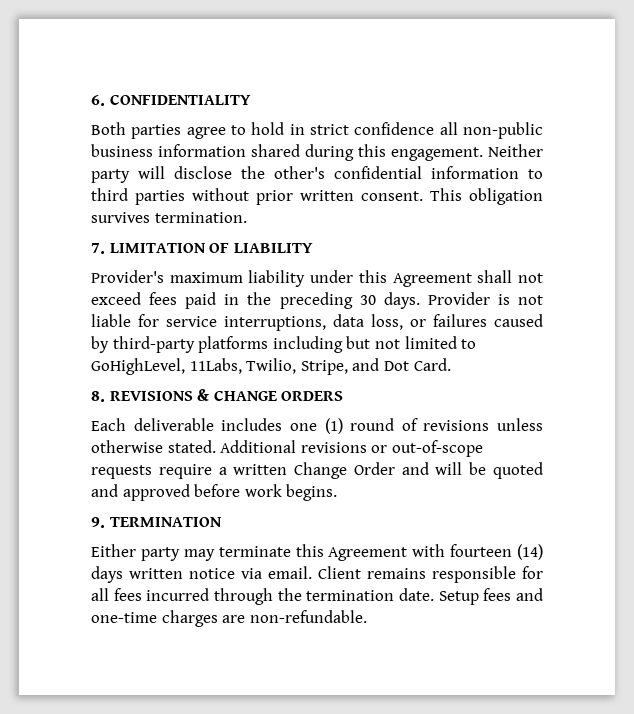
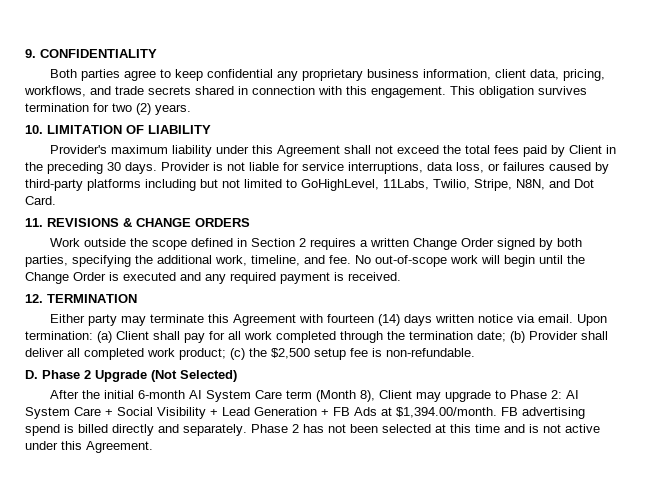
[91,95,105,106] 6. -> [25,49,36,58] 9.
[251,122,543,139] [91,144,543,161] [91,166,543,183] [91,188,543,205] [91,212,247,223] [91,243,105,254] hold in strict confidence all non-public business information shared during this engagement. Neither party will disclose the other's confidential information to third parties without prior written consent. This obligation survives termination. // 7. -> [175,69,606,81] [24,86,587,98] [25,103,191,115] [25,125,43,134] keep confidential any proprietary business information, client data, pricing, workflows, and trade secrets shared in connection with this engagement. This obligation survives termination for two (2) years. // 10.
[149,292,217,309] fees paid -> [443,145,603,157] the total fees paid by Client
(348, 367) none -> [516,179,545,190] N8N,
[91,391,105,402] 8. -> [25,218,43,227] 11.
[91,418,543,434] [91,440,483,457] [91,462,543,479] [91,484,338,501] [91,517,105,528] Each deliverable includes one (1) round of revisions unless otherwise stated. Additional revisions or out-of-scope requests require a written Change Order and will be quoted and approved before work begins. // 9. -> [50,238,583,250] [25,255,585,267] [25,272,401,284] [25,294,43,303] Work outside the scope defined in Section 2 requires a written Change Order signed by both parties, specifying the additional work, timeline, and fee. No out-of-scope work will begin until the Change Order is executed and any required payment is received. // 12.
[318,566,543,583] [91,588,543,605] [91,610,367,627] Client remains responsible for all fees incurred through the termination date. Setup fees and one-time charges are non-refundable. -> [577,314,608,326] [25,331,608,343] [25,348,475,360] [25,370,237,382] [50,390,580,402] [25,407,585,419] [25,424,600,436] [25,441,153,453] Upon termination: (a) Client shall pay for all work completed through the termination date; (b) Provider shall deliver all completed work product; (c) the $2,500 setup fee is non-refundable. // D. Phase 2 Upgrade (Not Selected) // After the initial 6-month AI System Care term (Month 8), Client may upgrade to Phase 2: AI System Care + Social Visibility + Lead Generation + FB Ads at $1,394.00/month. FB advertising spend is billed directly and separately. Phase 2 has not been selected at this time and is not active under this Agreement.

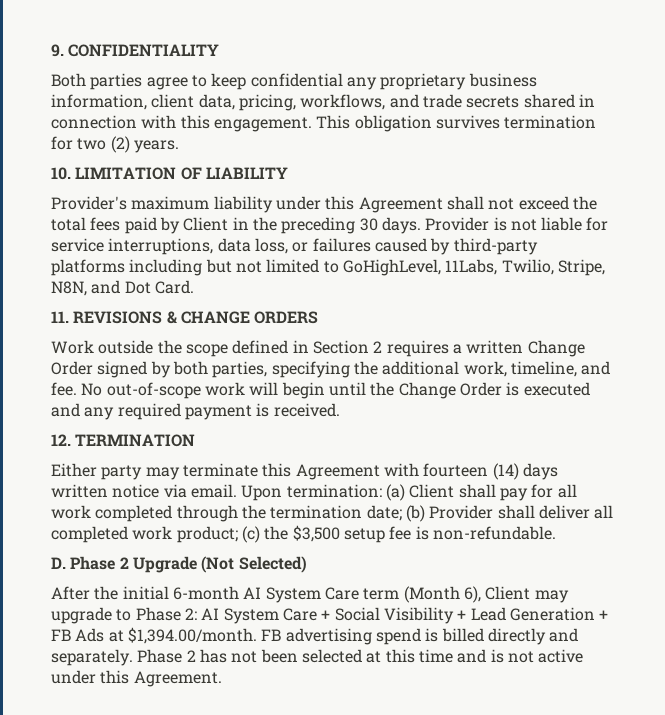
[271,348,310,359] $2,500 -> [292,525,340,542] $3,500
[360,390,376,402] 8), -> [463,586,481,603] 6),

